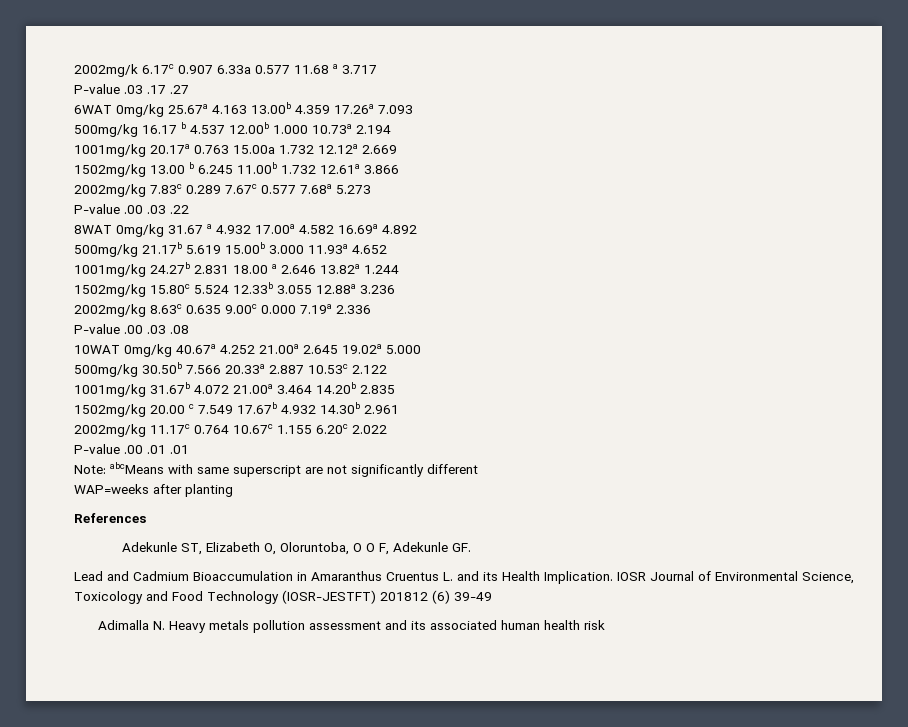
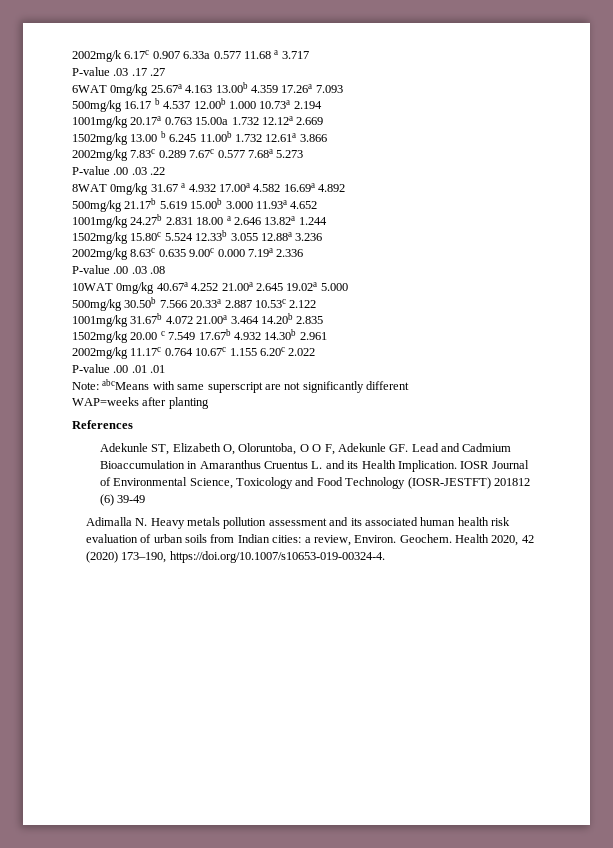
(472, 547) // -> (409, 448) none
(606, 625) none -> [85,534,534,546] [85,551,385,563] evaluation of urban soils from Indian cities: a review, Environ. Geochem. Health 2020, 42 (2020) 173–190, https://doi.org/10.1007/s10653-019-00324-4.

